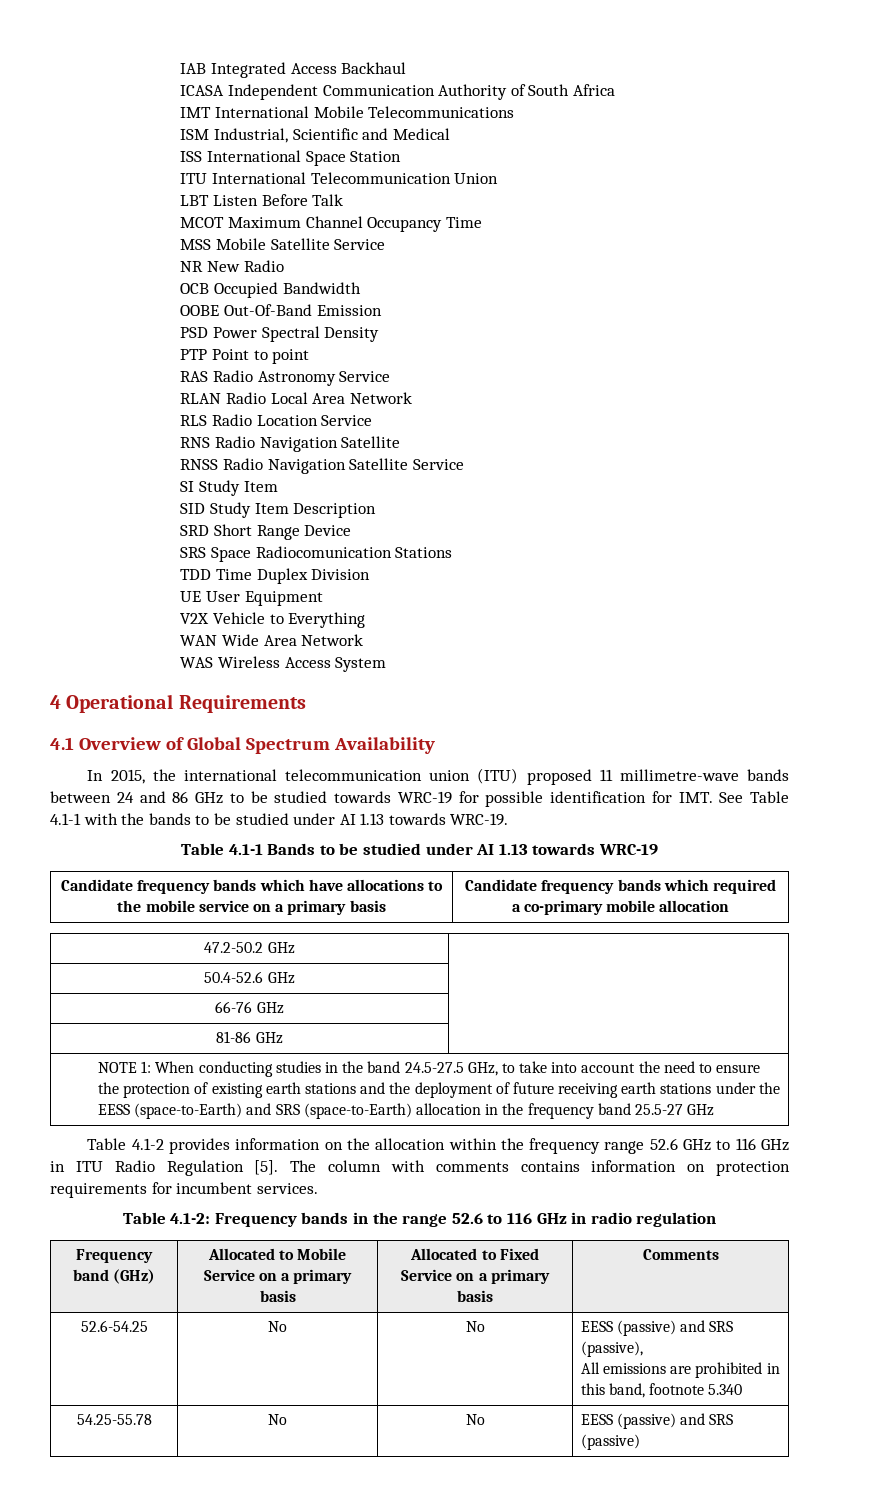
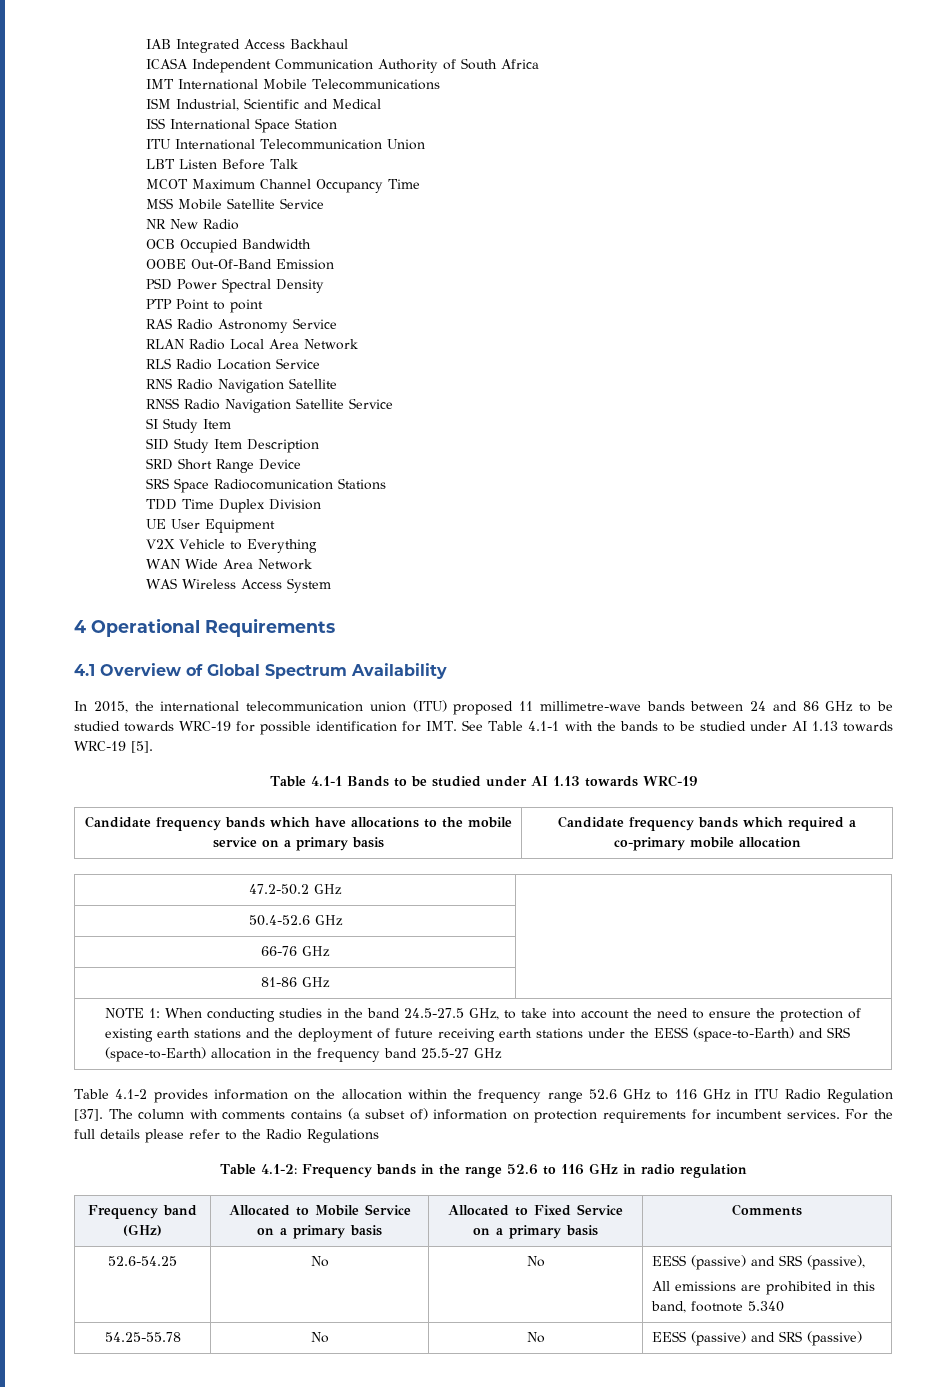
[450,813,509,826] WRC-19. -> [74,741,153,753] WRC-19 [5].
[254,1160,279,1175] [5]. -> [74,1109,103,1121] [37].
(580, 1166) none -> [347,1108,428,1120] (a subset of)
(318, 1188) none -> [845,1109,893,1120] [74,1129,379,1143] For the full details please refer to the Radio Regulations

